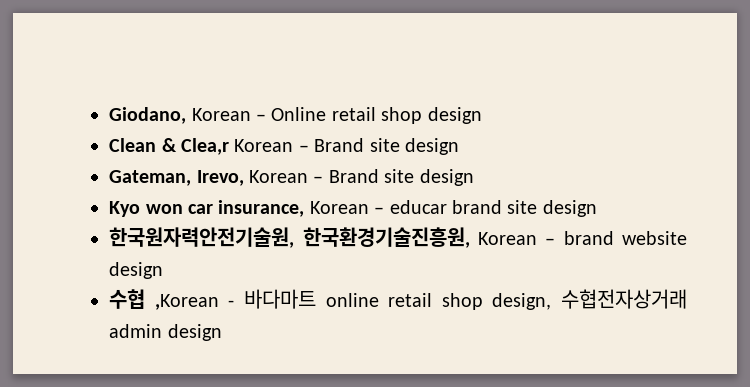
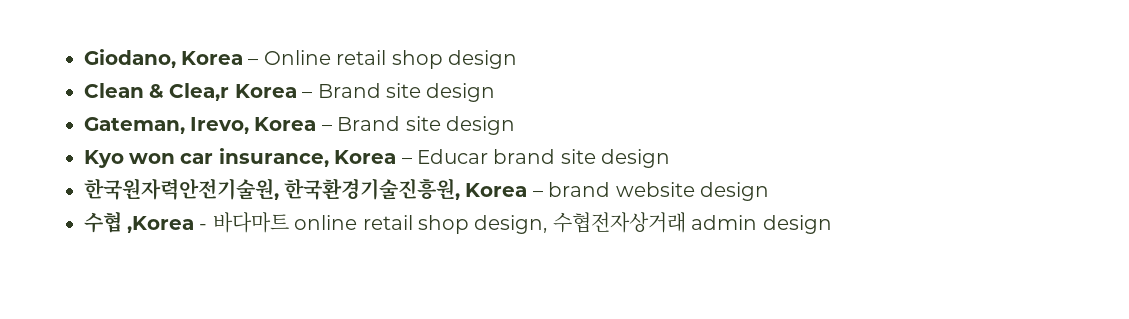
[191,108,251,121] Korean -> [180,51,243,65] Korea
[234,139,294,152] Korean -> [234,84,297,98] Korea
[249,170,309,183] Korean -> [254,117,317,131] Korea
[309,200,447,214] Korean – educar -> [334,149,488,164] Korea – Educar
[477,232,537,245] Korean -> [465,183,528,197] Korea
[154,294,219,310] ,Korean -> [126,216,194,233] ,Korea

